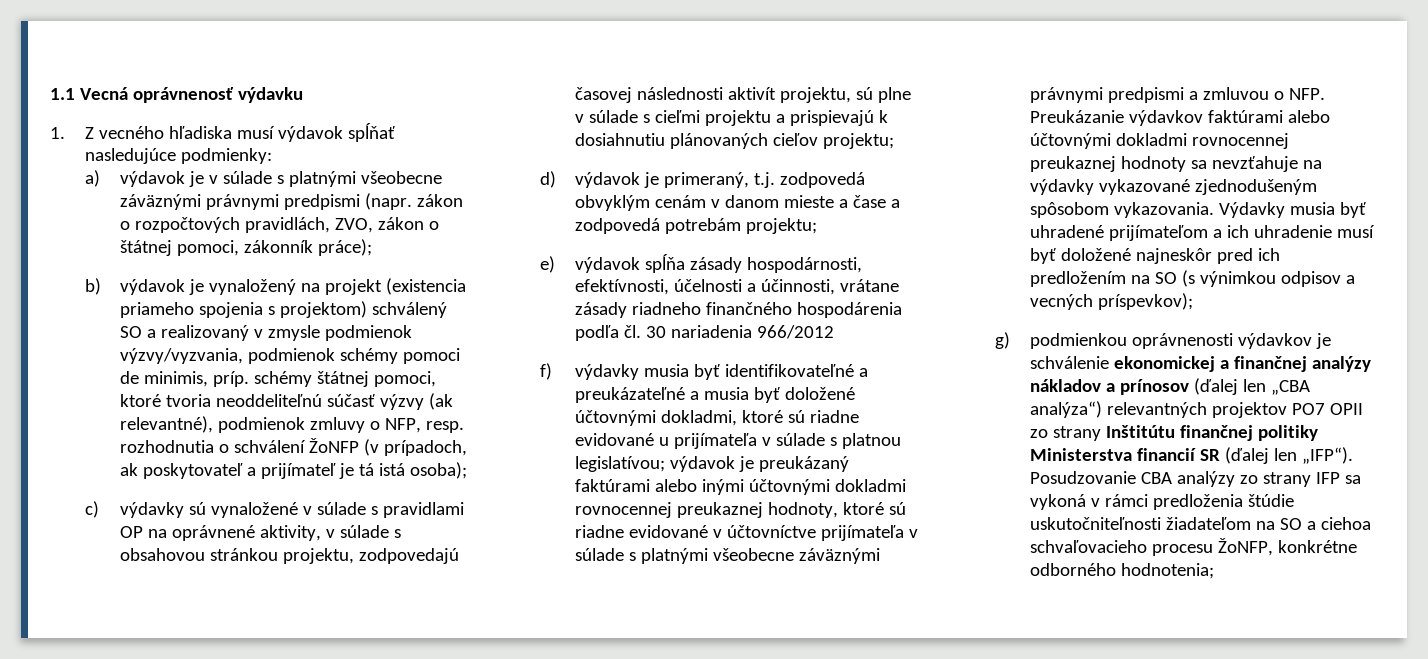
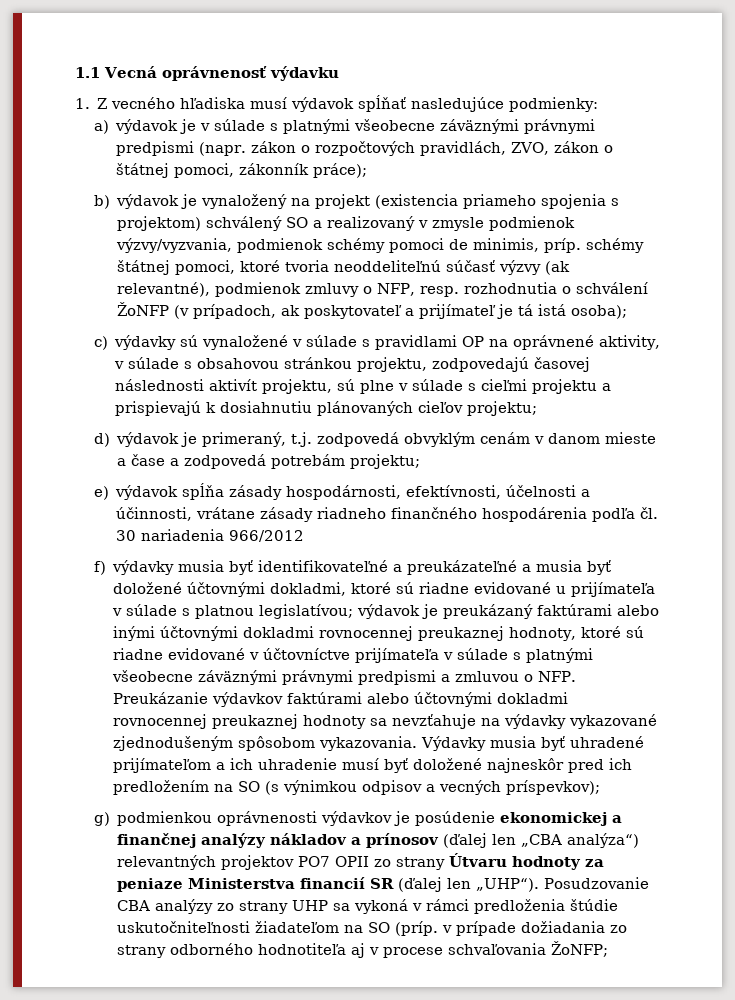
[1030,356,1110,369] schválenie -> [415,811,496,826] posúdenie
[1106,425,1319,441] Inštitútu finančnej politiky -> [449,853,605,870] [117,878,184,892] Útvaru hodnoty za peniaze
[1302,447,1354,464] „IFP“). -> [476,878,540,892] „UHP“).
[1316,472,1341,484] IFP -> [292,900,329,911] UHP
[1307,517,1372,530] [1030,538,1358,556] [1030,563,1215,579] a ciehoa schvaľovacieho procesu ŽoNFP, konkrétne odborného hodnotenia; -> [395,921,628,936] [117,941,609,958] (príp. v prípade dožiadania zo strany odborného hodnotiteľa aj v procese schvaľovania ŽoNFP;

